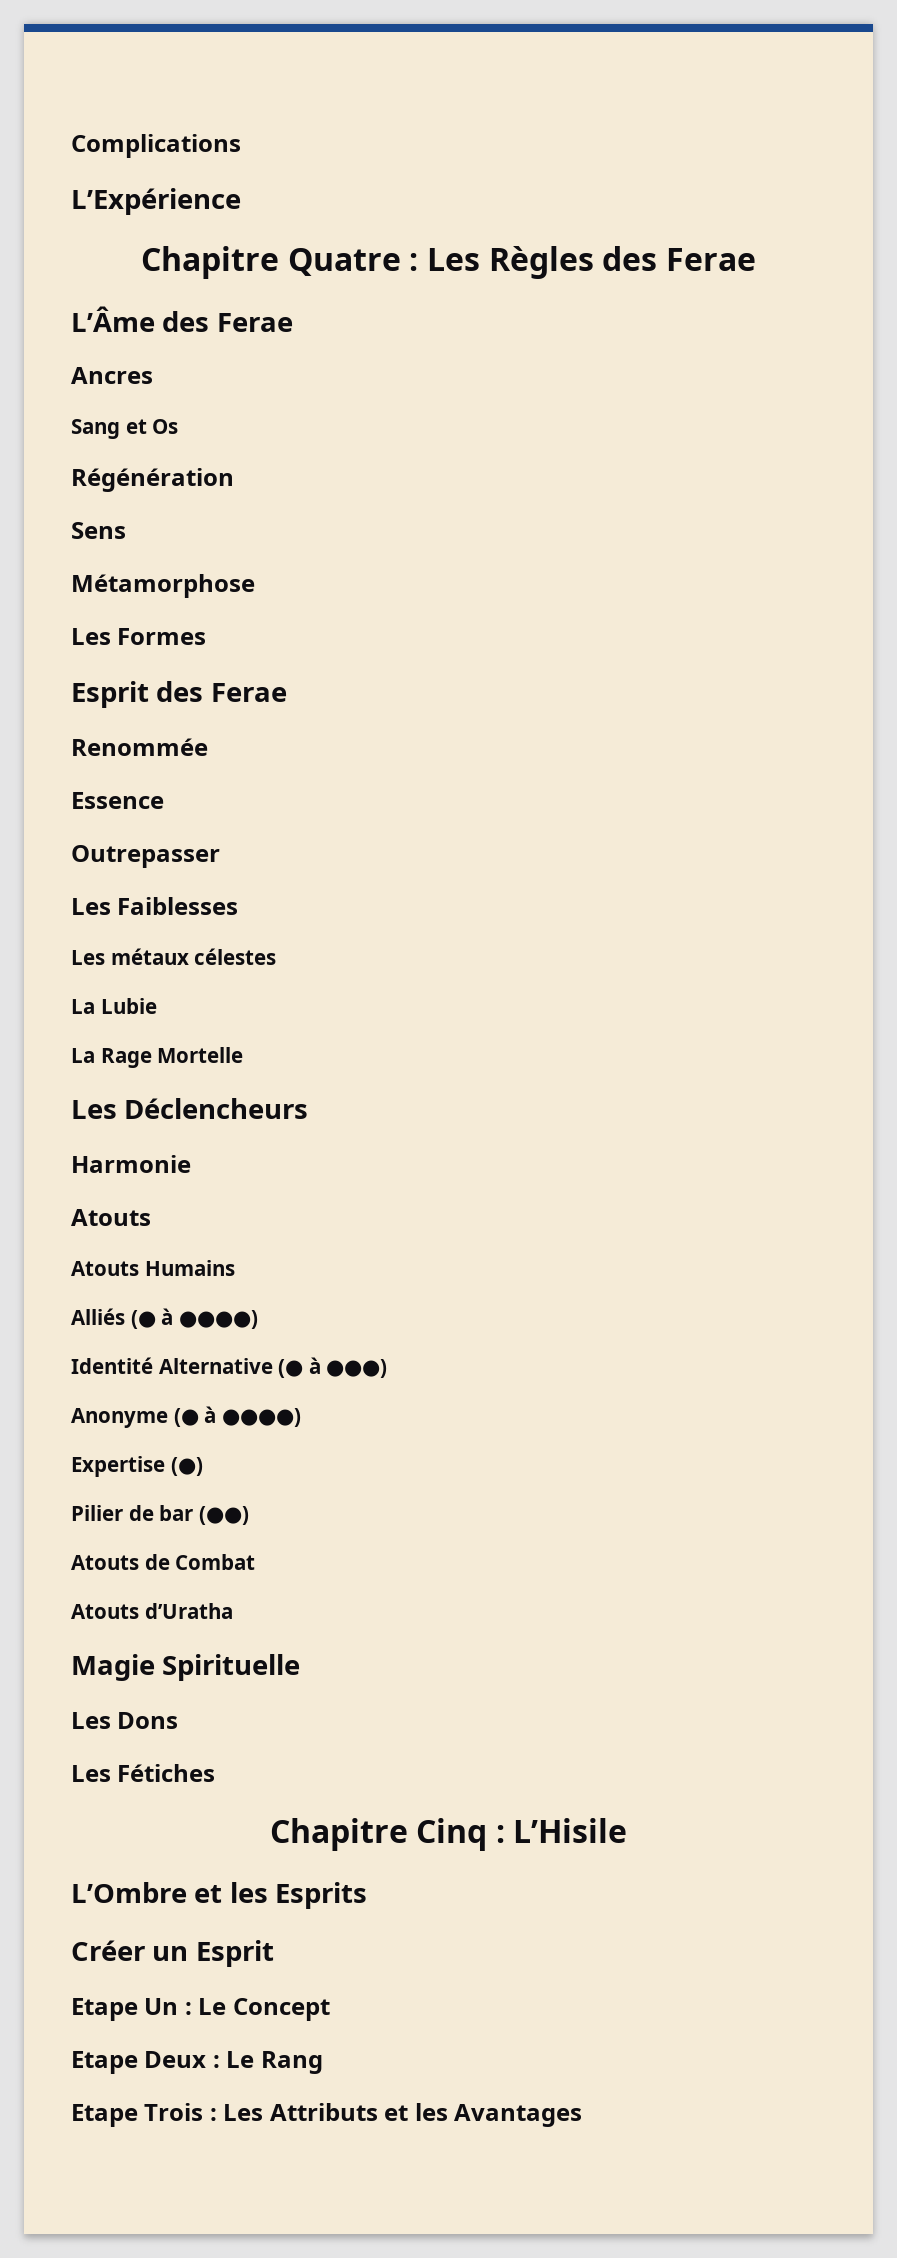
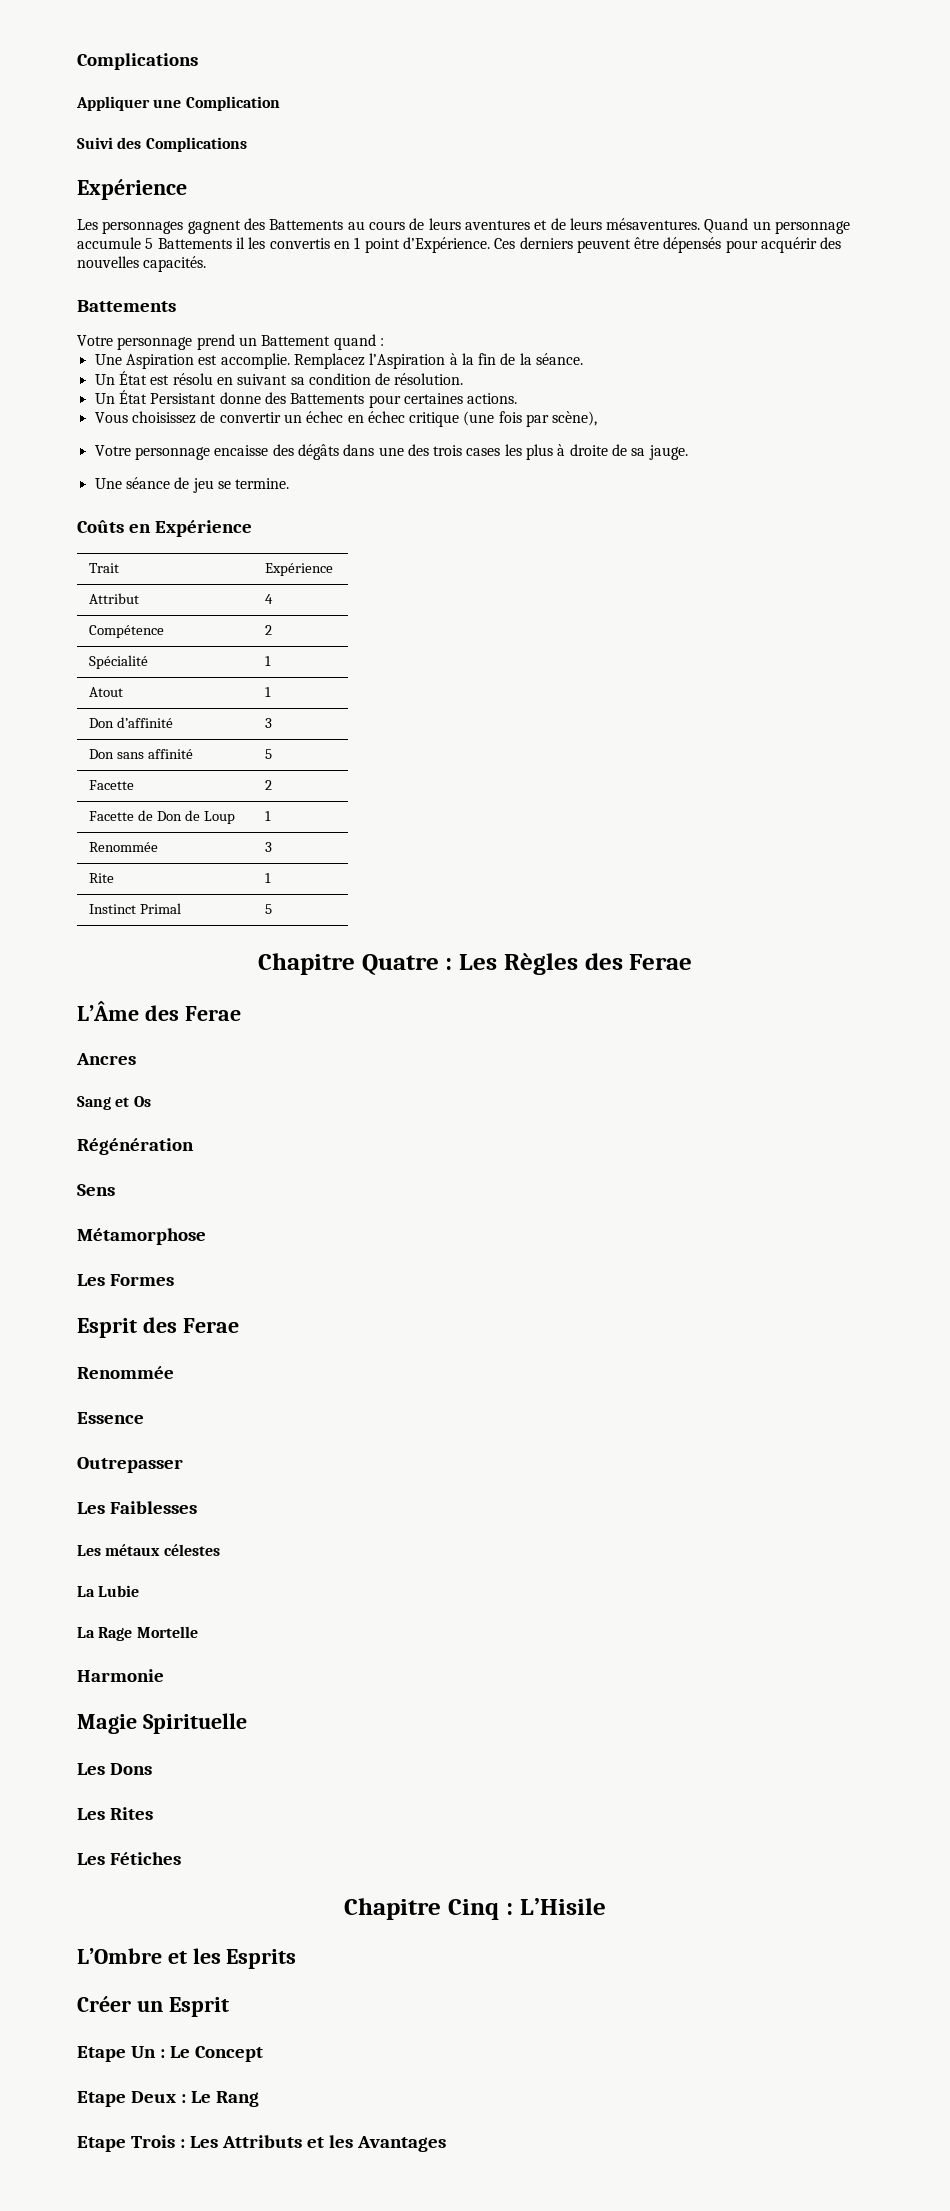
[71,134,241,158] [71,188,241,215] Complications // L’Expérience -> [77,53,198,70] [76,96,280,111] [77,137,247,152] [77,179,187,200] [77,218,851,234] [77,237,842,253] [77,256,207,272] [77,300,176,312] [77,334,384,350] [94,353,584,369] [94,371,464,385] [94,390,518,408] [94,411,598,427] [94,444,688,460] [94,477,290,493] [77,520,252,537] [89,563,120,573] [265,563,334,576] [89,593,140,604] [265,594,274,604] [89,625,165,638] [265,625,273,635] [89,655,149,669] [265,656,272,666] [89,687,124,697] [265,687,272,697] [89,717,174,728] [265,718,273,728] [89,749,194,759] [265,749,273,759] [89,780,135,790] [265,780,273,790] [89,810,236,824] [265,811,272,821] [89,842,159,852] [265,842,273,852] [89,873,115,883] [265,873,272,883] [89,903,182,914] [265,904,273,914] Complications // Appliquer une Complication // Suivi des Complications // Expérience // Les personnages gagnent des Battements au cours de leurs aventures et de leurs mésaventures. Quand un personnage accumule 5 Battements il les convertis en 1 point d’Expérience. Ces derniers peuvent être dépensés pour acquérir des nouvelles capacités. // Battements // Votre personnage prend un Battement quand : // Une Aspiration est accomplie. Remplacez l’Aspiration à la fin de la séance. // Un État est résolu en suivant sa condition de résolution. // Un État Persistant donne des Battements pour certaines actions. // Vous choisissez de convertir un échec en échec critique (une fois par scène), // Votre personnage encaisse des dégâts dans une des trois cases les plus à droite de sa jauge. // Une séance de jeu se termine. // Coûts en Expérience // Trait | Expérience // Attribut | 4 // Compétence | 2 // Spécialité | 1 // Atout | 1 // Don d’affinité | 3 // Don sans affinité | 5 // Facette | 2 // Facette de Don de Loup | 1 // Renommée | 3 // Rite | 1 // Instinct Primal | 5
[71,1098,309,1119] // Les Déclencheurs -> (198, 1632) none
[71,1209,151,1226] [71,1260,235,1276] [71,1308,258,1329] [71,1357,388,1378] [71,1406,301,1428] [71,1456,203,1477] [71,1505,249,1525] [71,1554,256,1570] [71,1603,233,1619] // Atouts // Atouts Humains // Alliés (● à ●●●●) // Identité Alternative (● à ●●●) // Anonyme (● à ●●●●) // Expertise (●) // Pilier de bar (●●) // Atouts de Combat // Atouts d’Uratha -> (164, 1675) none
(179, 1720) none -> [77,1807,153,1820] // Les Rites

